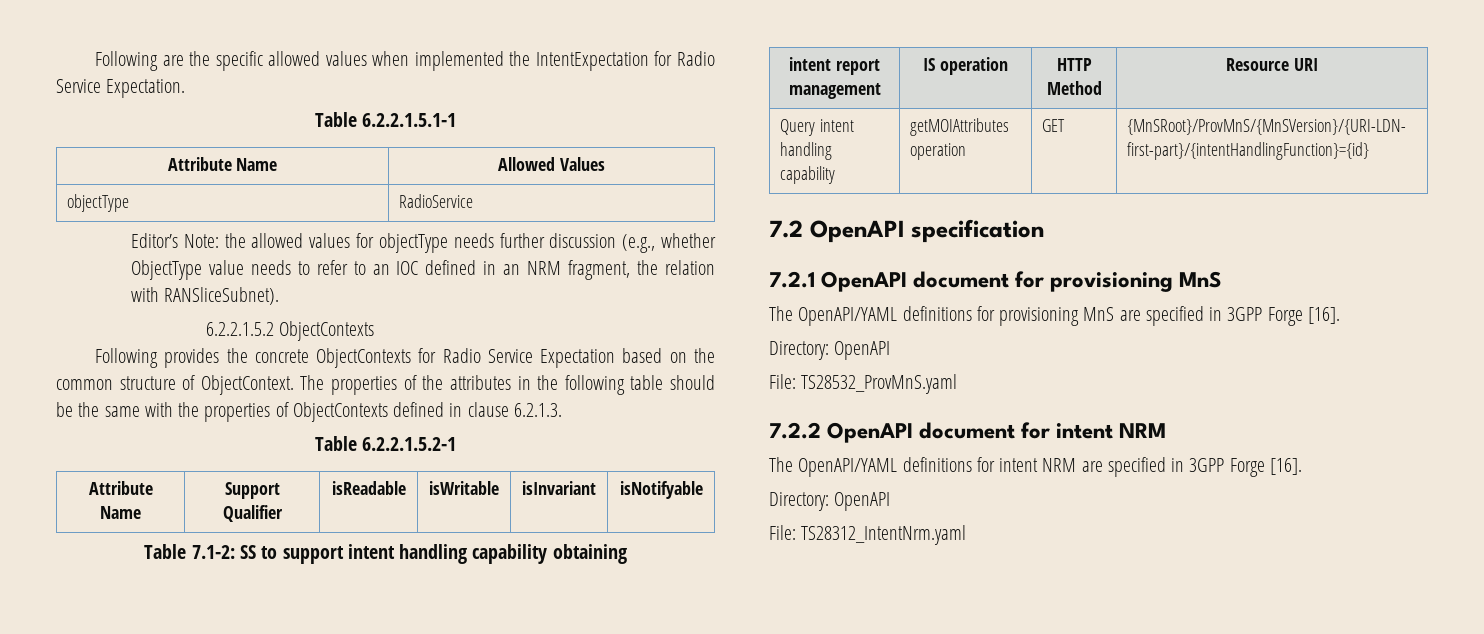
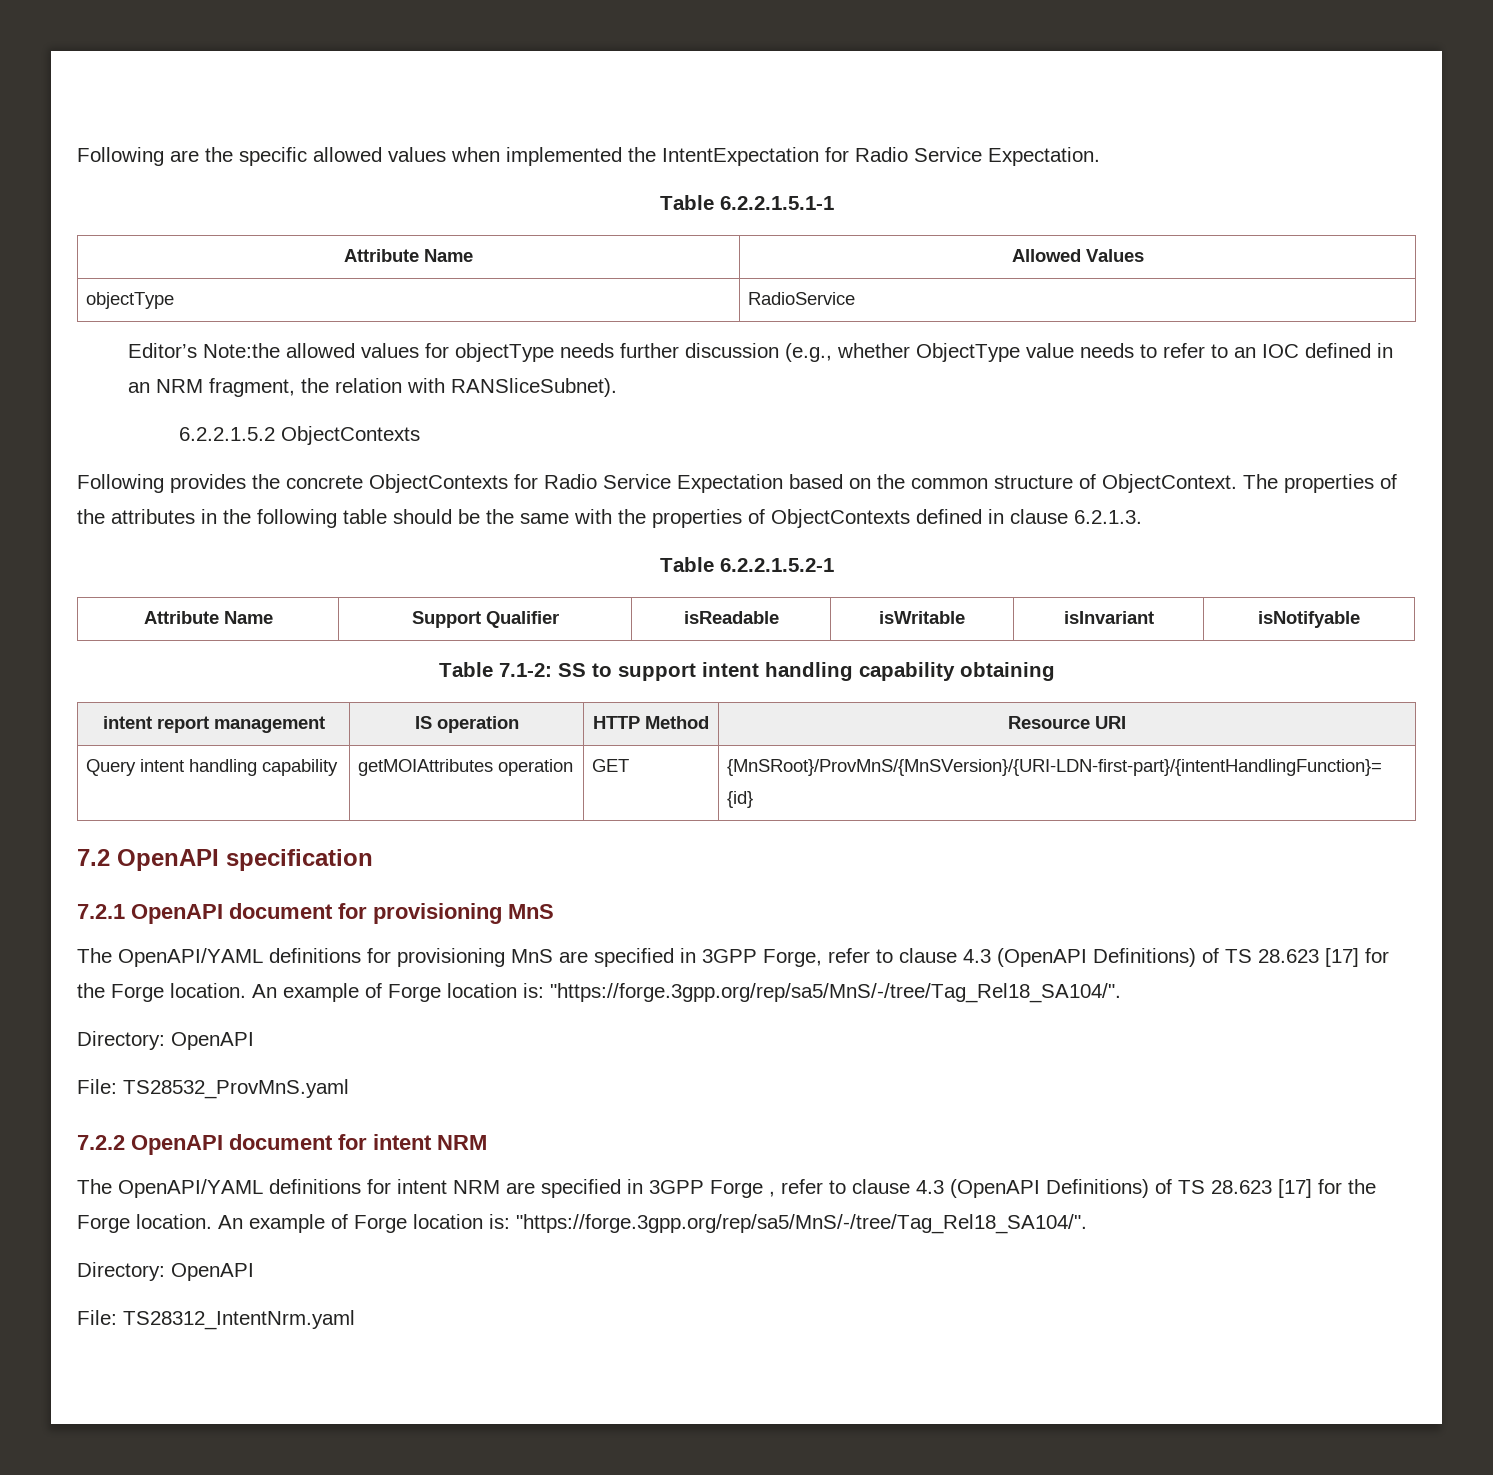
[183,233,246,248] Note: the -> [202,343,280,358] Note:the
[1267,307,1340,326] Forge [16]. -> [763,948,1389,967] [77,983,1121,1003] Forge, refer to clause 4.3 (OpenAPI Definitions) of TS 28.623 [17] for the Forge location. An example of Forge location is: "https://forge.3gpp.org/rep/sa5/MnS/-/tree/Tag_Rel18_SA104/".
[1269,458,1302,475] [16]. -> [769,1179,1376,1198] [77,1214,1087,1234] , refer to clause 4.3 (OpenAPI Definitions) of TS 28.623 [17] for the Forge location. An example of Forge location is: "https://forge.3gpp.org/rep/sa5/MnS/-/tree/Tag_Rel18_SA104/".

